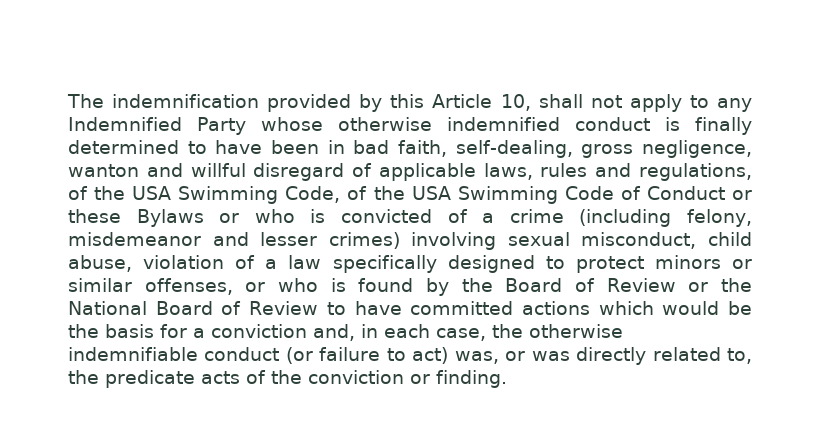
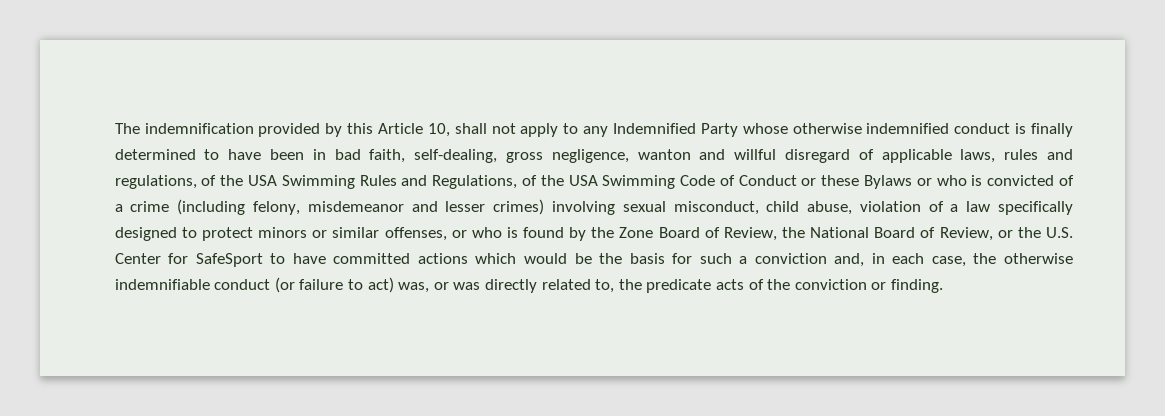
[285,186,341,203] Code, -> [359,175,518,189] Rules and Regulations,
[505,278,709,292] Board of Review or -> [619,227,777,241] Zone Board of Review,
[249,301,319,315] Review -> [939,227,1073,241] [114,253,263,267] Review, or the U.S. Center for SafeSport
(188, 331) none -> [699,253,732,264] such

